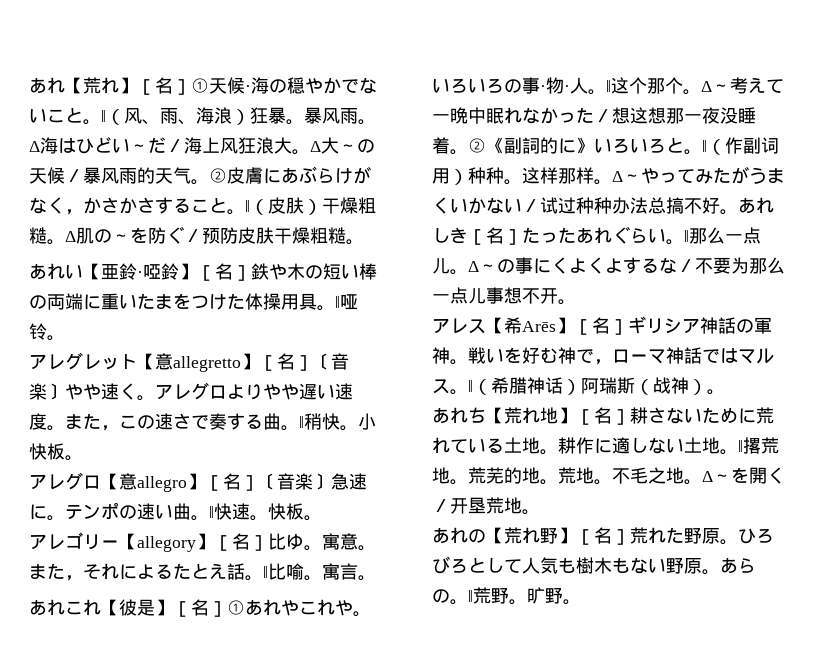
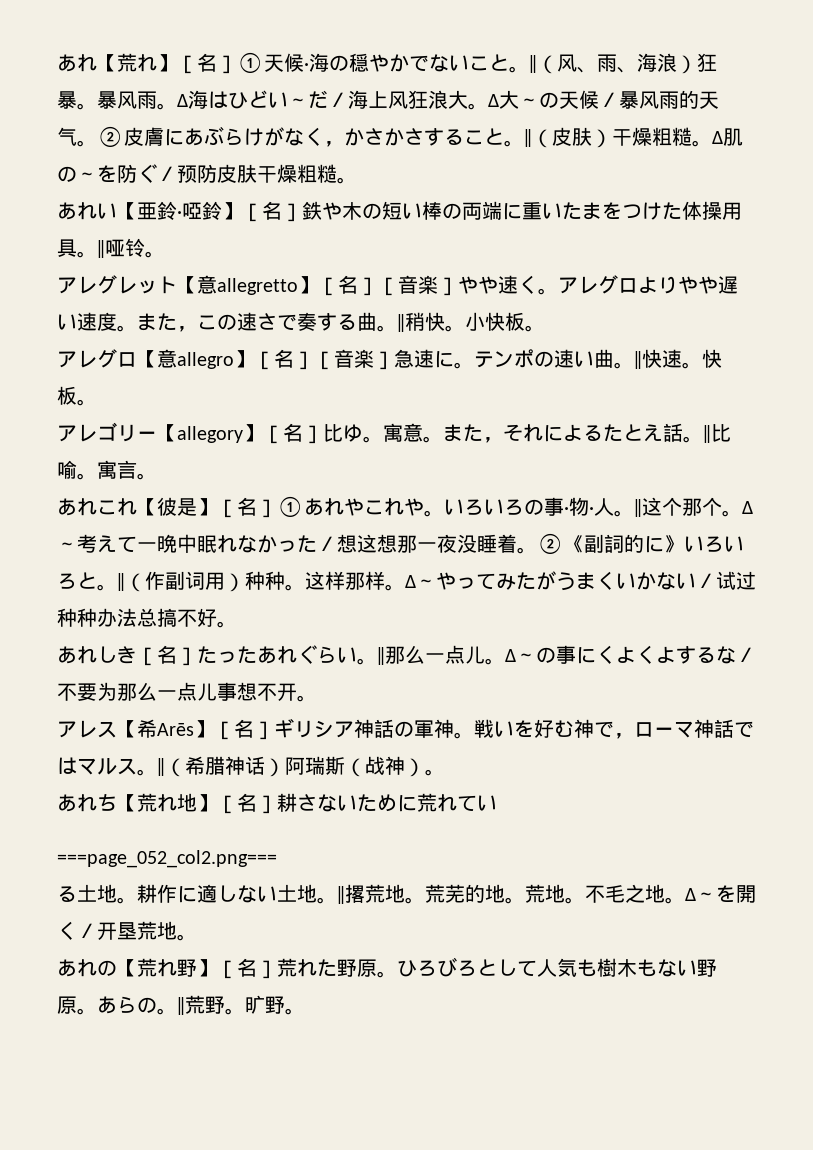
[313,353,349,370] [29,383,65,400] 〔音楽〕 -> [378,275,458,296] ［音楽］
[259,473,331,490] 〔音楽〕 -> [314,349,394,370] ［音楽］
(738, 212) none -> (237, 624) //
(486, 445) none -> [57,850,277,868] // ===page_052_col2.png=== //

